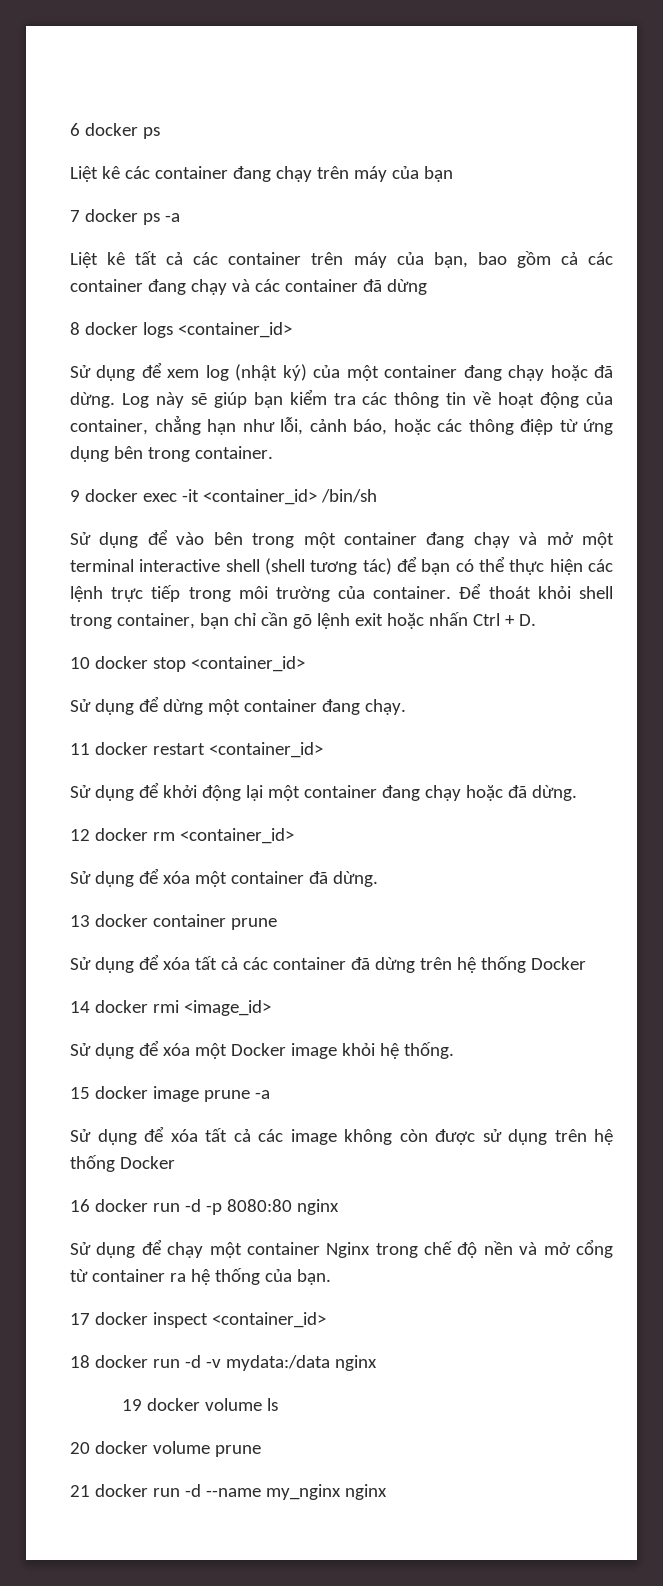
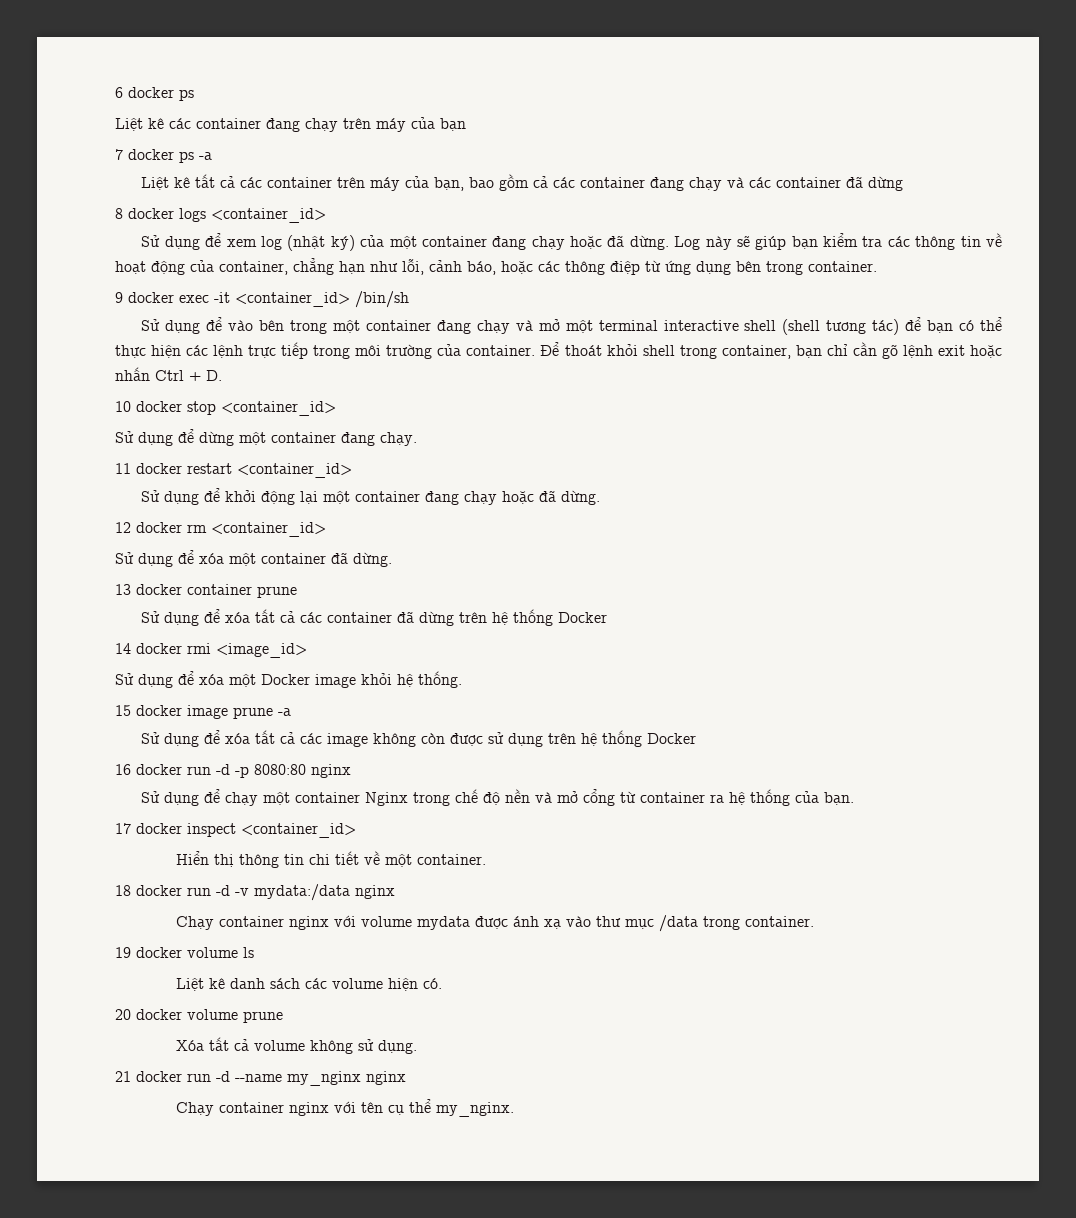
(326, 1320) none -> [176,851,487,868] // Hiển thị thông tin chi tiết về một container.
[122,1398,279,1411] [70,1441,261,1457] 19 docker volume ls // 20 docker volume prune -> [176,915,815,932] [115,947,254,958] [176,978,443,991] [115,1009,283,1023] [176,1037,418,1054] Chạy container nginx với volume mydata được ánh xạ vào thư mục /data trong container. // 19 docker volume ls // Liệt kê danh sách các volume hiện có. // 20 docker volume prune // Xóa tất cả volume không sử dụng.
(387, 1492) none -> [176,1099,515,1117] // Chạy container nginx với tên cụ thể my_nginx.

